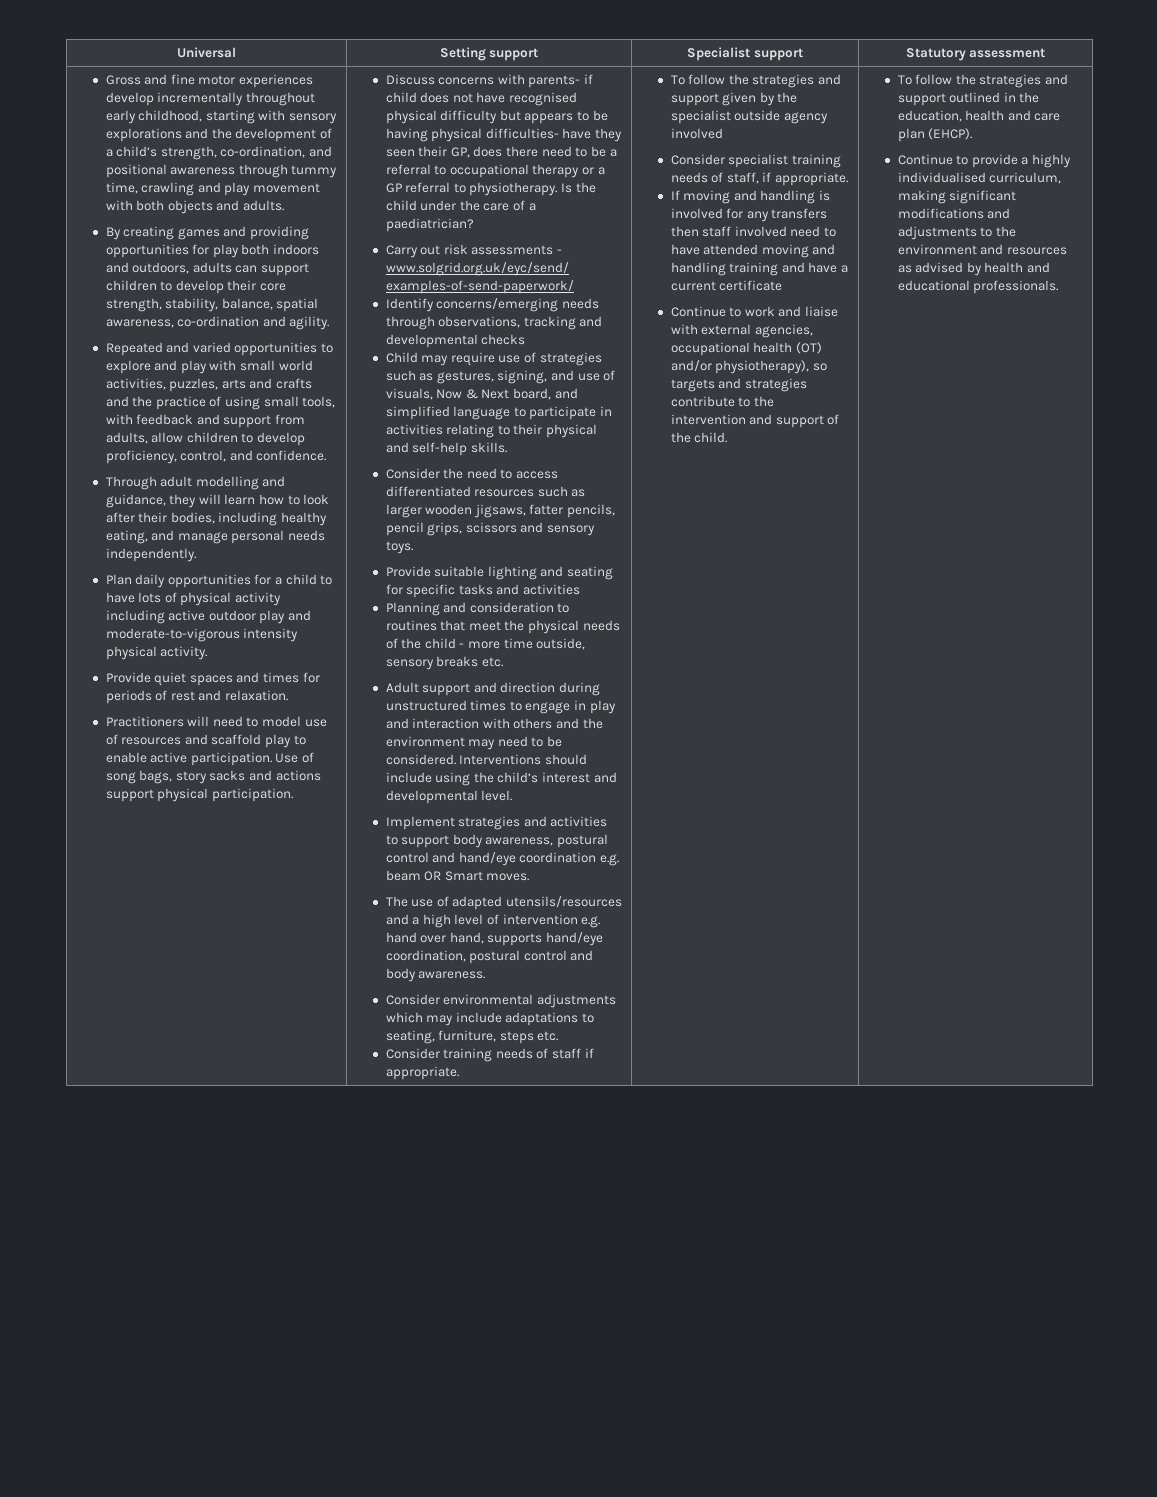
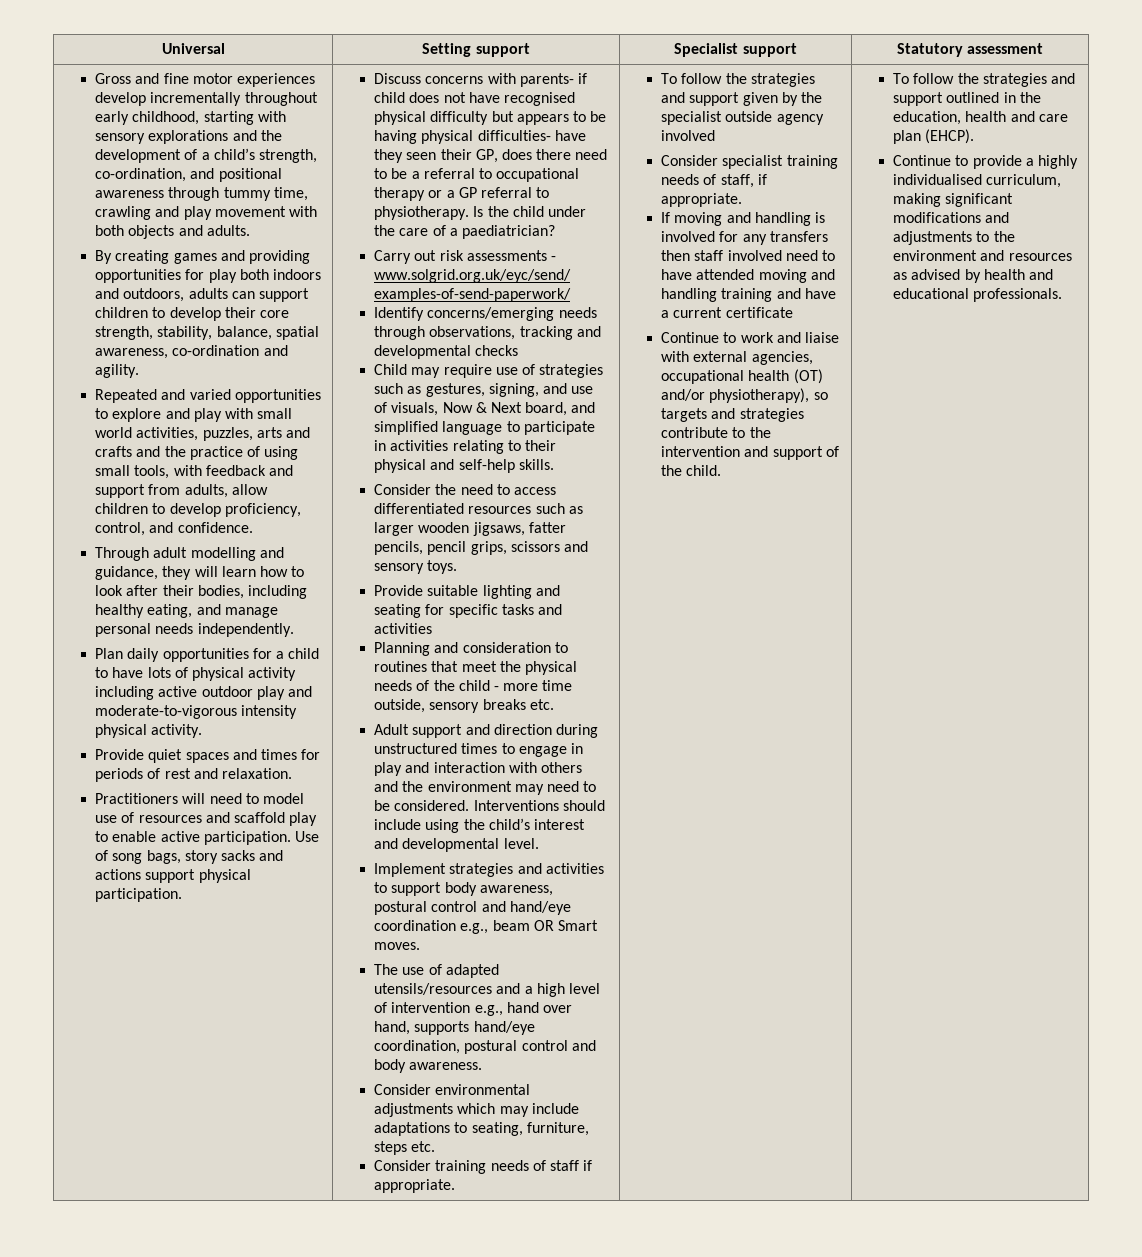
[600,854,620,866] e.g. -> [460,923,489,934] e.g.,
[581,916,601,928] e.g. -> [474,1005,503,1016] e.g.,

